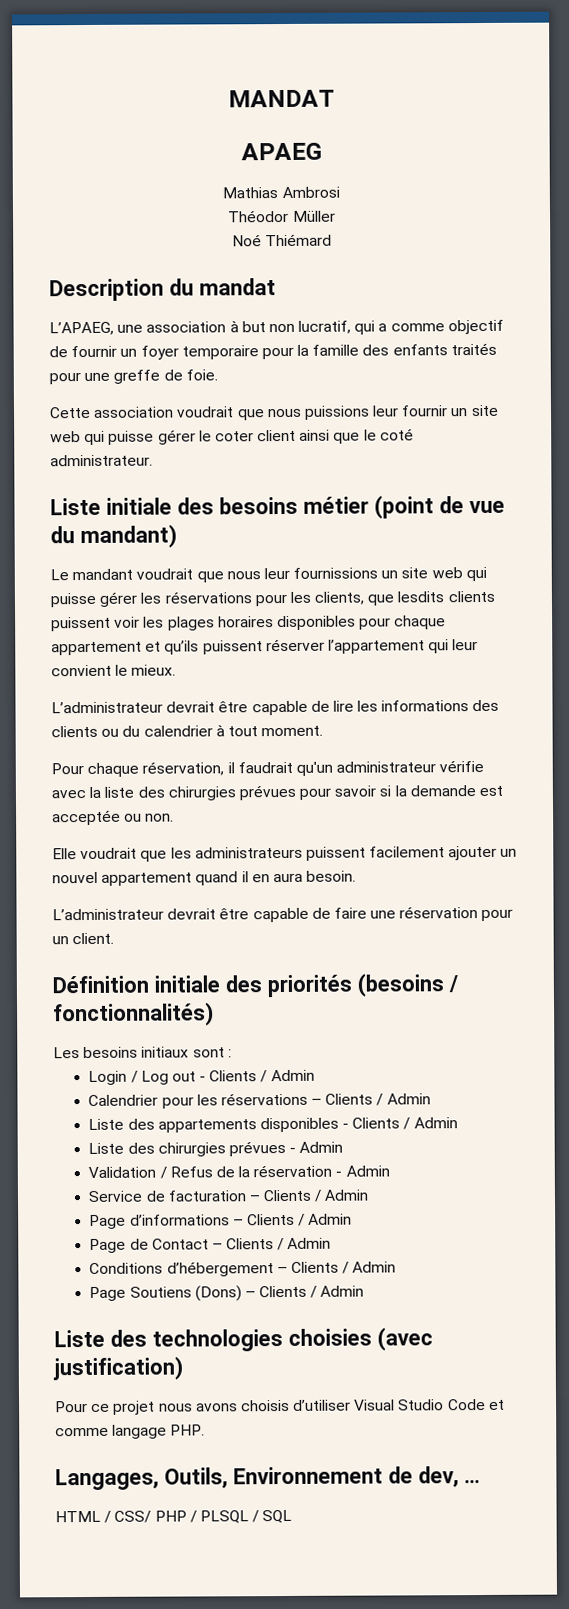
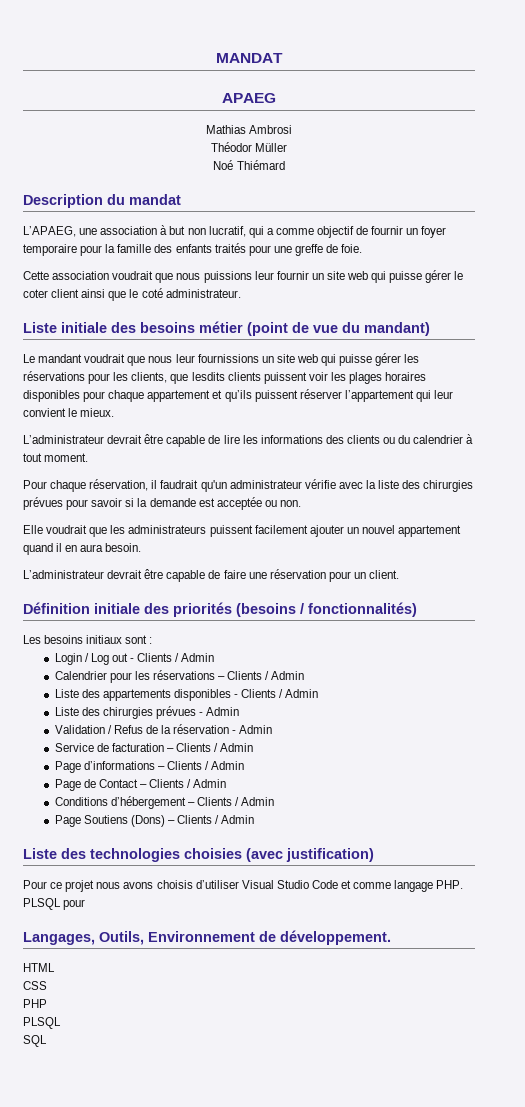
(206, 1430) none -> [23,898,86,910] PLSQL pour
[417,1466,480,1488] dev, … -> [280,930,391,945] développement.
[104,1510,152,1523] / CSS/ -> [23,981,47,990] // CSS //
[189,1510,260,1524] / PLSQL / -> [23,1017,61,1029] // PLSQL //

